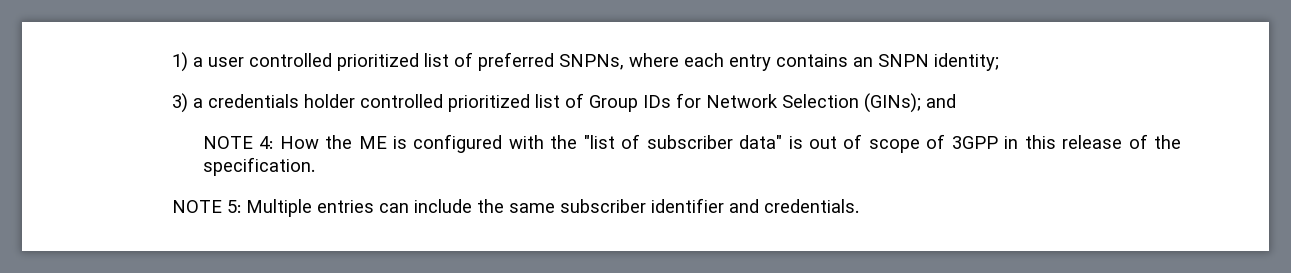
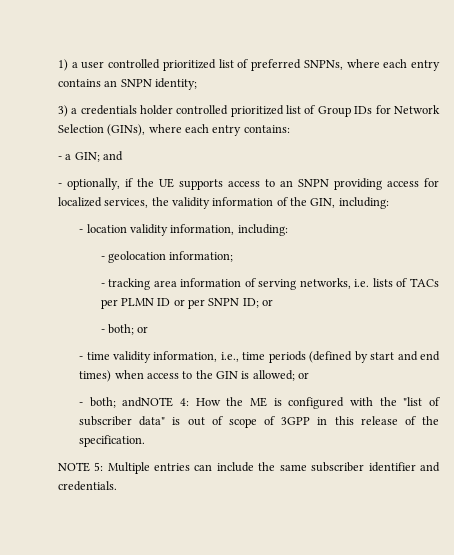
[863,93,956,113] [202,136,253,149] (GINs); and // NOTE -> [107,124,290,136] [57,151,123,162] [57,178,439,190] [57,197,389,209] [79,224,288,236] [100,251,234,263] [100,278,439,290] [100,298,274,309] [100,324,149,335] [79,351,441,363] [79,370,310,382] [79,397,174,408] (GINs), where each entry contains: // - a GIN; and // - optionally, if the UE supports access to an SNPN providing access for localized services, the validity information of the GIN, including: // - location validity information, including: // - geolocation information; // - tracking area information of serving networks, i.e. lists of TACs per PLMN ID or per SNPN ID; or // - both; or // - time validity information, i.e., time periods (defined by start and end times) when access to the GIN is allowed; or // - both; andNOTE

